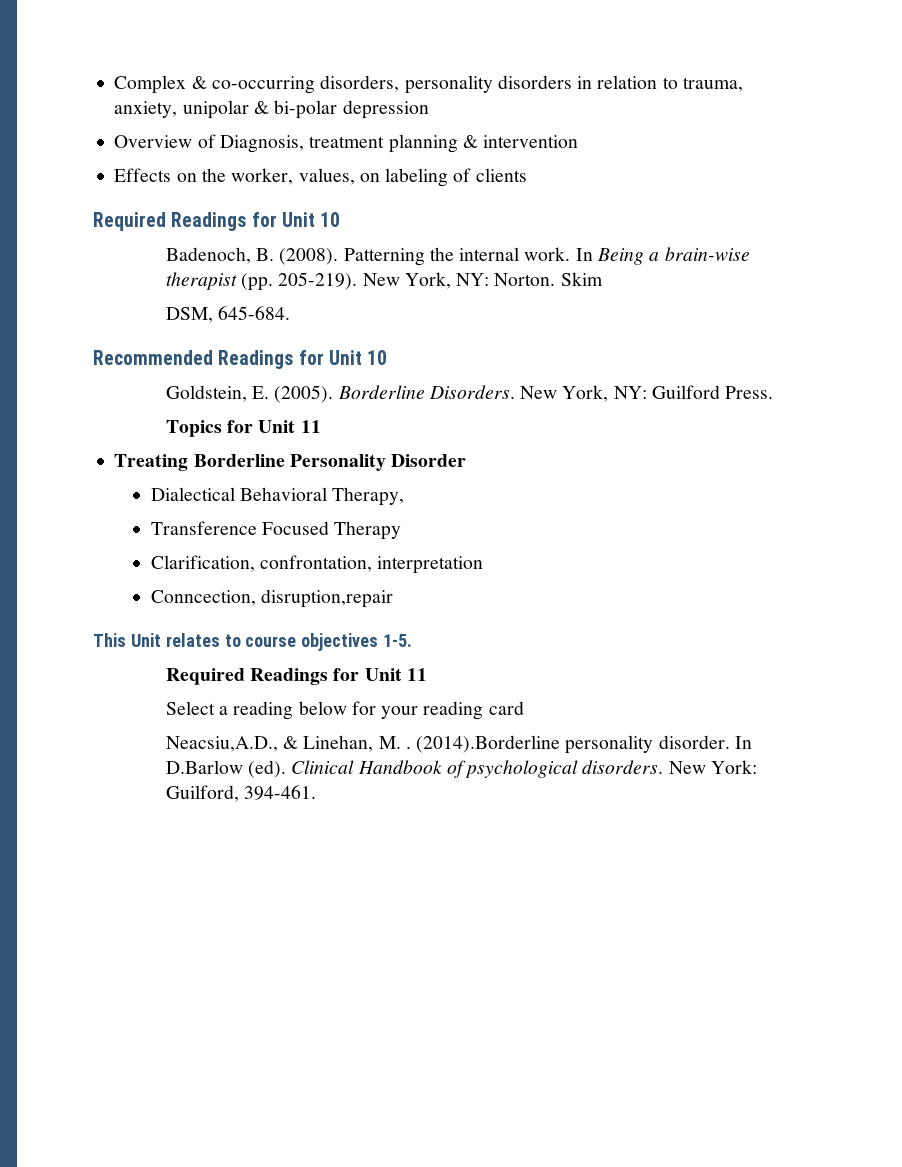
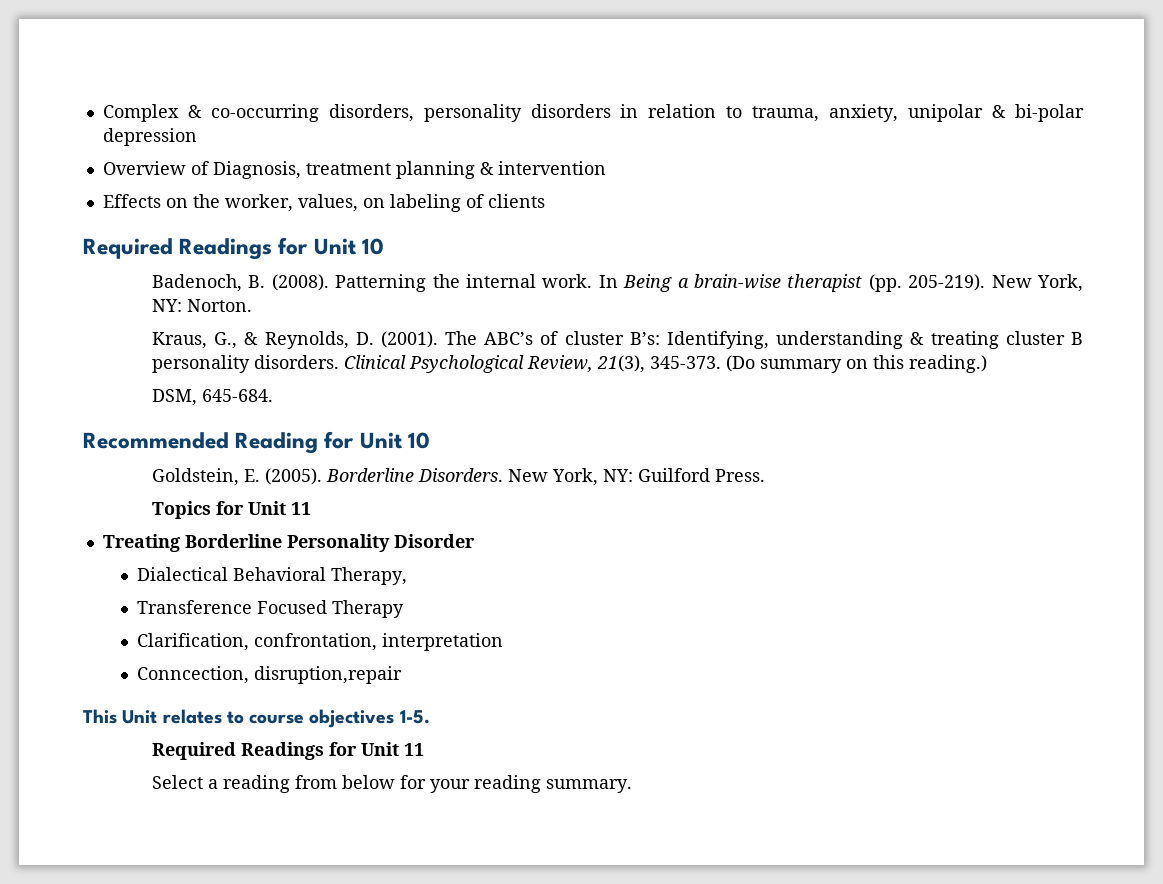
[560,272,603,286] Skim -> [151,331,1083,349] [151,355,987,373] // Kraus, G., & Reynolds, D. (2001). The ABC’s of cluster B’s: Identifying, understanding & treating cluster B personality disorders. Clinical Psychological Review, 21(3), 345-373. (Do summary on this reading.)
[218,350,294,369] Readings -> [235,432,319,454] Reading
(294, 710) none -> [294,775,337,789] from
[488,701,524,715] [165,735,753,754] [165,760,758,778] [165,785,317,802] card // Neacsiu,A.D., & Linehan, M. . (2014).Borderline personality disorder. In D.Barlow (ed). Clinical Handbook of psychological disorders. New York: Guilford, 394-461. -> [545,779,632,793] summary.

